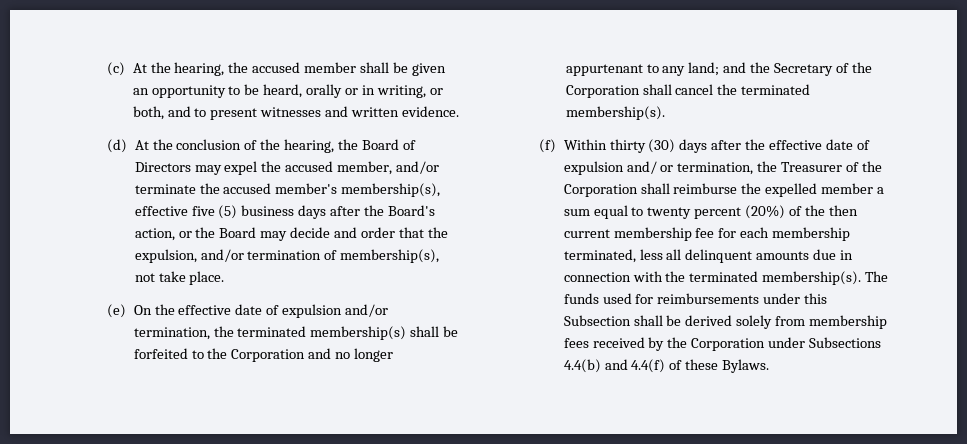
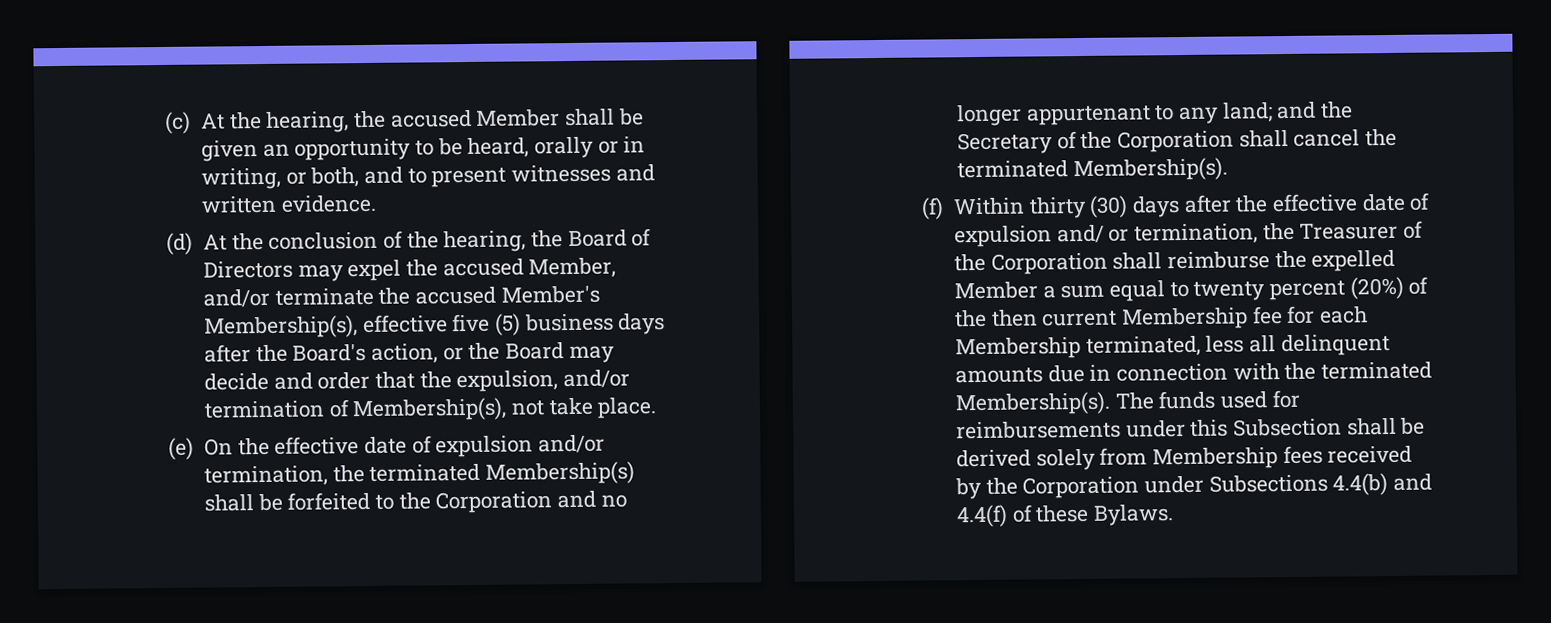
[304,62,357,73] member -> [476,109,561,127] Member
[337,161,393,175] member, -> [528,257,617,279] Member,
[275,183,441,197] member's membership(s), -> [500,285,600,304] [203,315,358,339] Member's Membership(s),
[340,249,440,263] membership(s), -> [352,397,508,422] Membership(s),
[310,326,407,340] membership(s) -> [484,461,635,485] Membership(s)
[565,106,665,120] membership(s). -> [1072,157,1228,182] Membership(s).
[821,183,874,194] member -> [953,281,1038,300] Member
[613,227,692,241] membership -> [1120,307,1248,330] Membership
[772,227,851,241] membership -> [954,337,1081,360] Membership
[762,271,862,285] membership(s). -> [954,391,1111,416] Membership(s).
[809,315,888,329] membership -> [1151,447,1278,470] Membership

